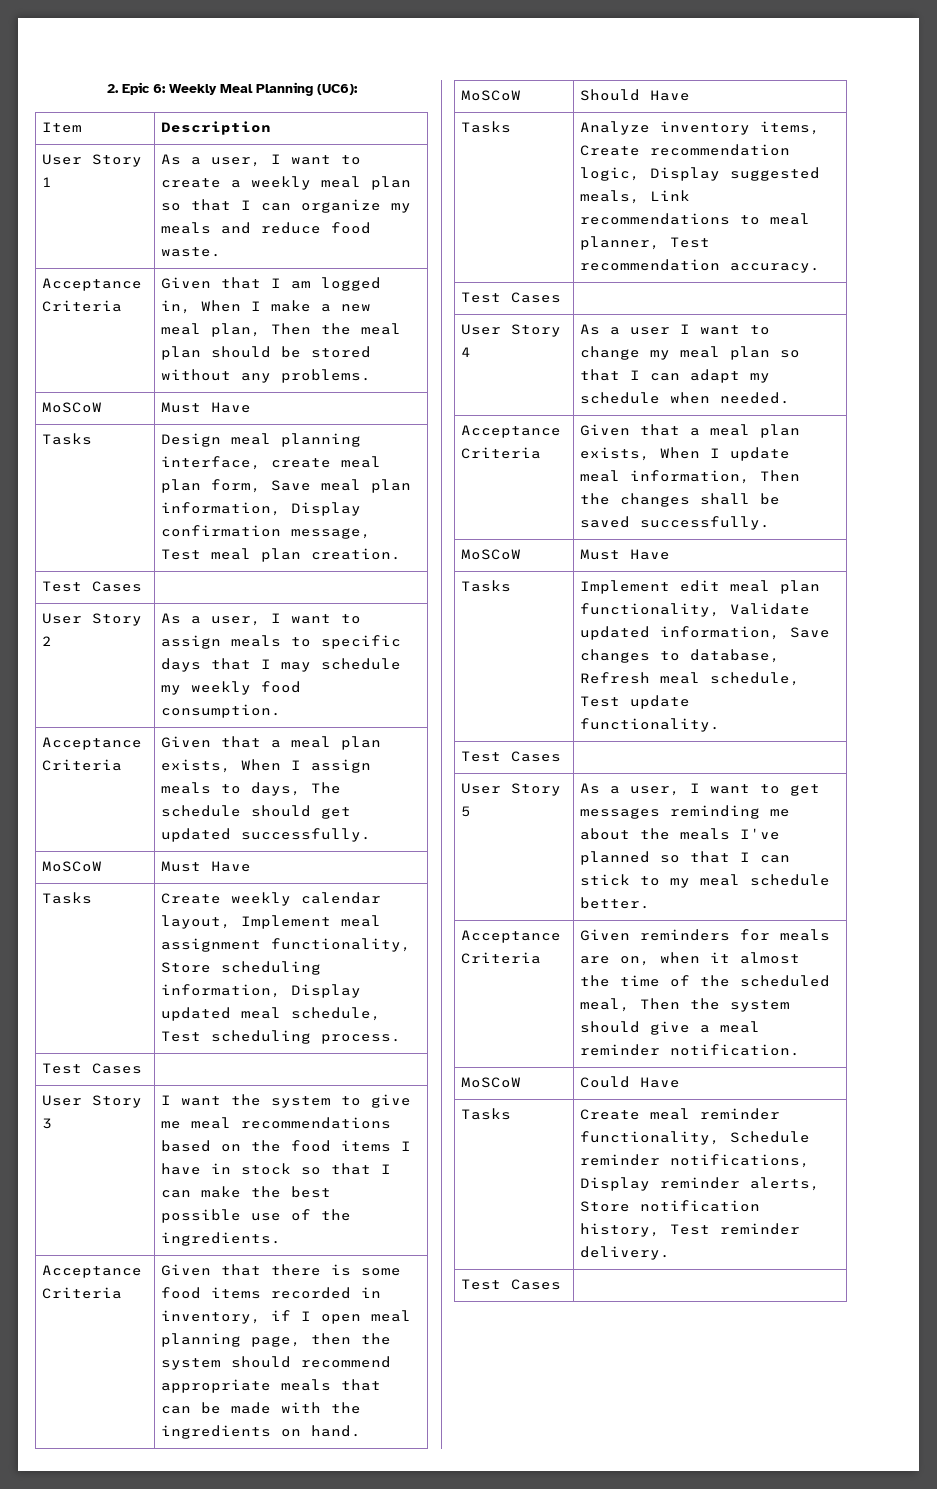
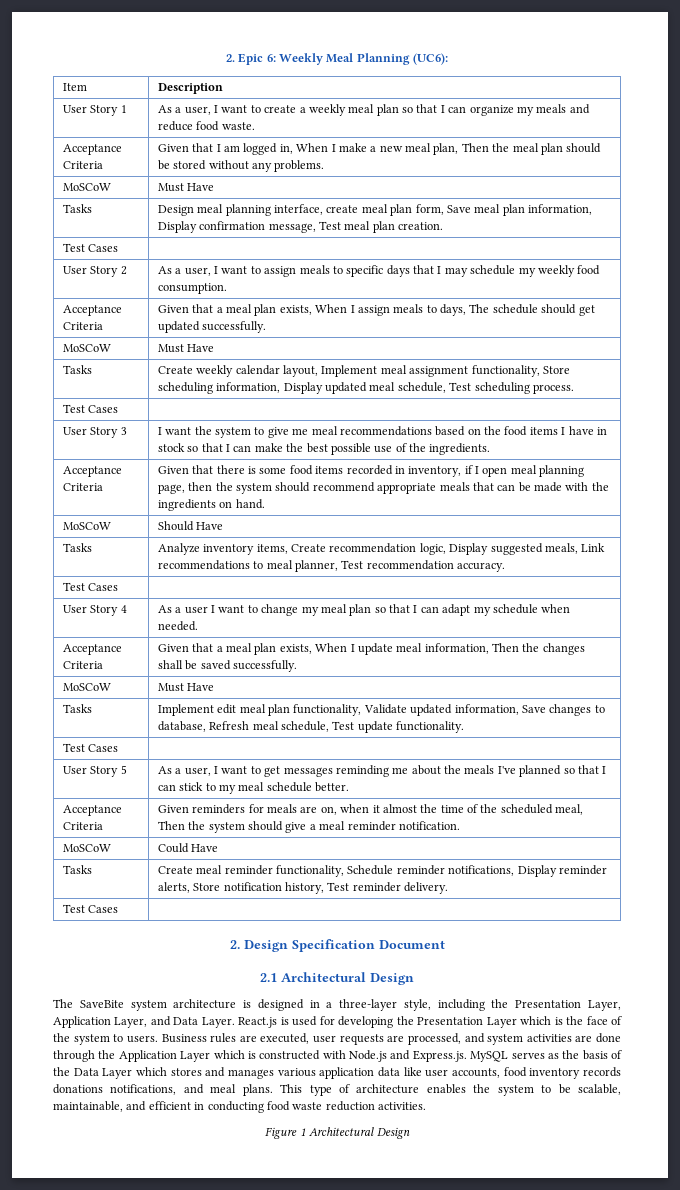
(562, 1284) none -> [229,939,445,952] [260,972,414,985] [53,999,621,1011] [53,1016,623,1028] [53,1033,621,1045] [53,1050,622,1062] [53,1067,622,1079] [53,1084,622,1096] [53,1101,426,1113] [265,1127,410,1139] // 2. Design Specification Document // 2.1 Architectural Design // The SaveBite system architecture is designed in a three-layer style, including the Presentation Layer, Application Layer, and Data Layer. React.js is used for developing the Presentation Layer which is the face of the system to users. Business rules are executed, user requests are processed, and system activities are done through the Application Layer which is constructed with Node.js and Express.js. MySQL serves as the basis of the Data Layer which stores and manages various application data like user accounts, food inventory records donations notifications, and meal plans. This type of architecture enables the system to be scalable, maintainable, and efficient in conducting food waste reduction activities. // Figure 1 Architectural Design

